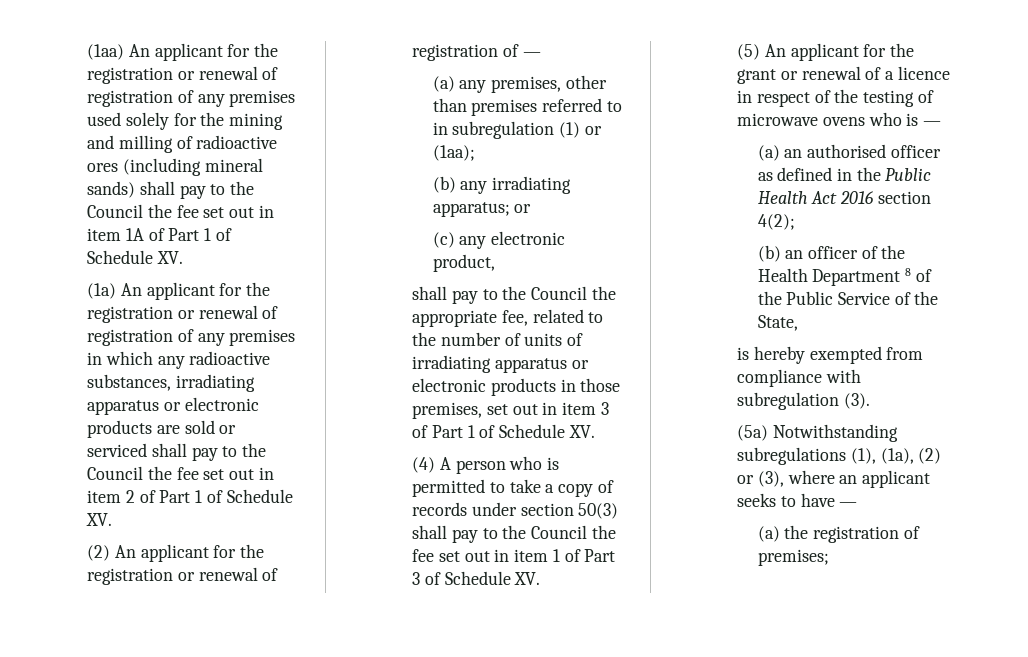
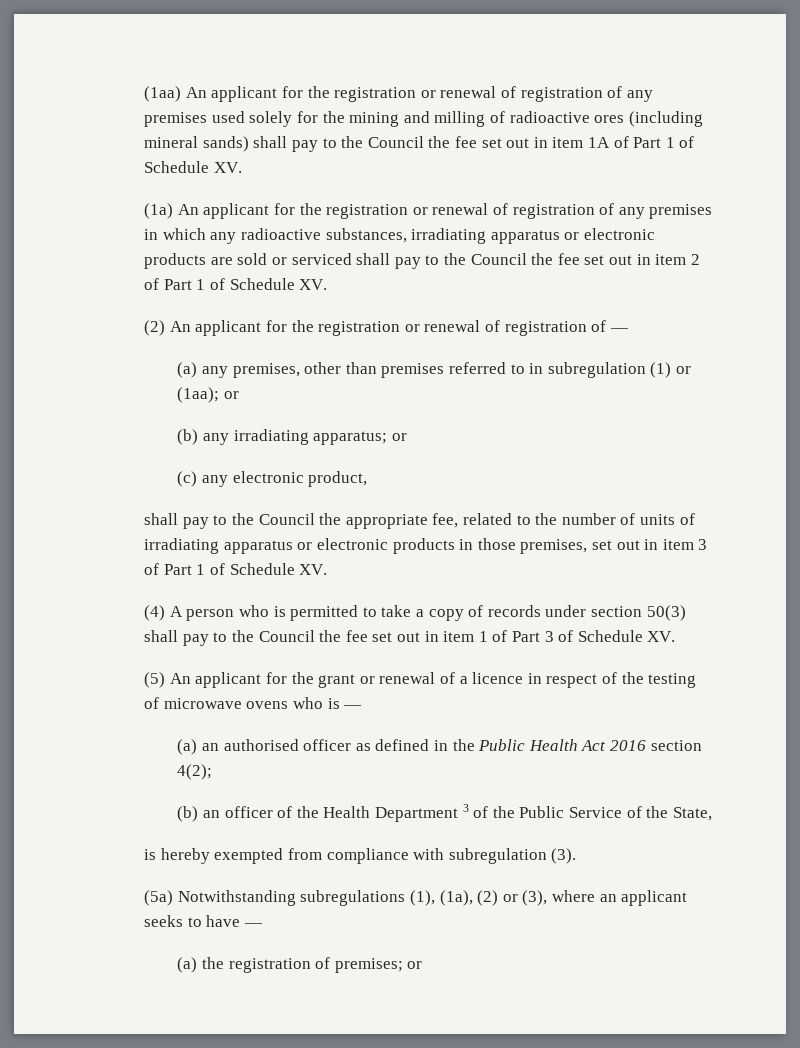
(475, 153) none -> [224,391,240,399] or
[904,268,911,276] 8 -> [462,804,469,812] 3
(829, 557) none -> [407,961,423,969] or

